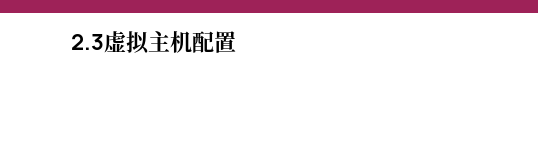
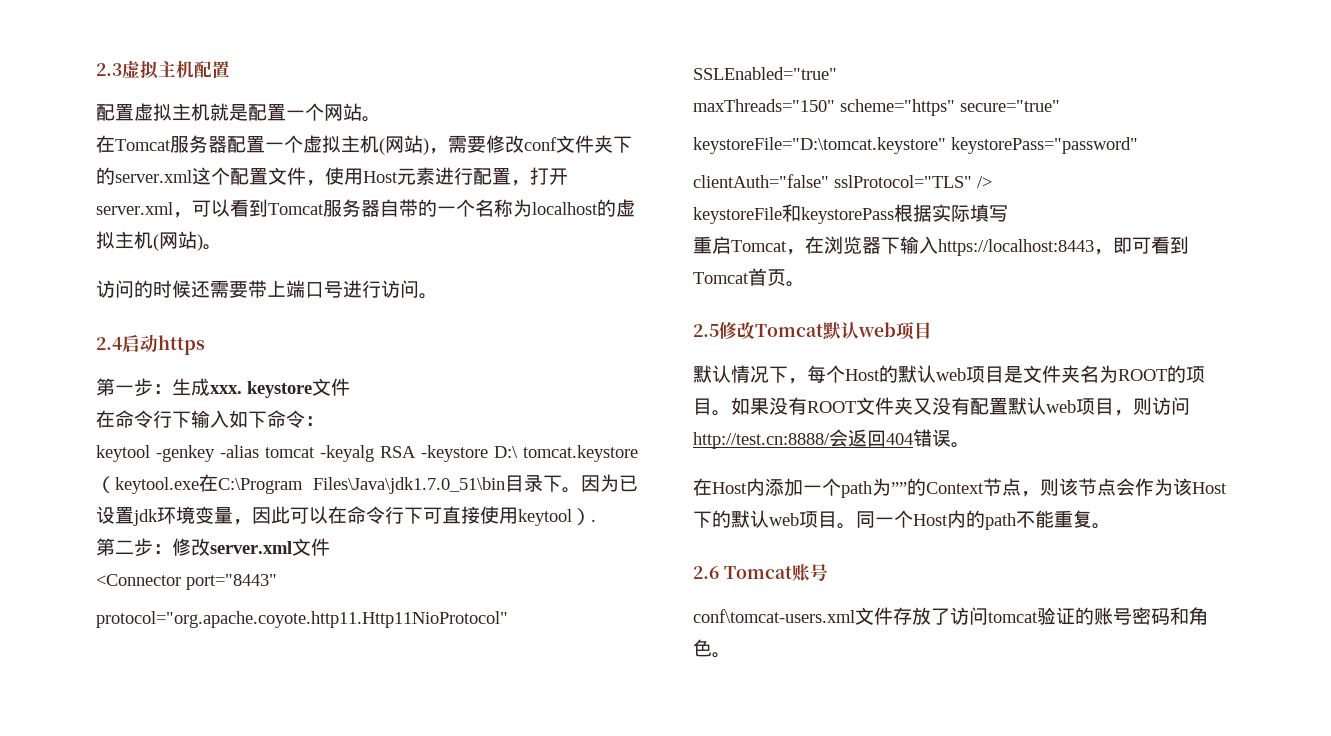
(236, 42) none -> [96,103,381,122] [96,135,632,155] [96,167,568,186] [96,199,635,218] [96,231,222,251] [96,280,438,299] [96,334,205,355] [96,378,350,398] [96,410,324,428] [96,445,638,462] [96,474,638,494] [96,506,596,526] [96,538,330,557] [96,574,277,590] [96,611,508,628] [693,67,837,80] [693,99,1060,116] [693,137,1138,154] [693,174,992,188] [693,204,1008,224] [693,236,1189,256] [693,268,805,287] [693,322,932,340] [693,365,1205,384] [693,397,1190,416] [693,429,970,449] [693,478,1227,498] [693,510,1111,530] [693,564,828,581] [693,607,1208,625] [693,639,731,658] // 配置虚拟主机就是配置一个网站。 // 在Tomcat服务器配置一个虚拟主机(网站)，需要修改conf文件夹下的server.xml这个配置文件，使用Host元素进行配置，打开server.xml，可以看到Tomcat服务器自带的一个名称为localhost的虚拟主机(网站)。 // 访问的时候还需要带上端口号进行访问。 // 2.4启动https // 第一步：生成xxx. keystore文件 // 在命令行下输入如下命令： // keytool -genkey -alias tomcat -keyalg RSA -keystore D:\ tomcat.keystore（keytool.exe在C:\Program Files\Java\jdk1.7.0_51\bin目录下。因为已设置jdk环境变量，因此可以在命令行下可直接使用keytool）. // 第二步：修改server.xml文件 // <Connector port="8443" // protocol="org.apache.coyote.http11.Http11NioProtocol" SSLEnabled="true" // maxThreads="150" scheme="https" secure="true" // keystoreFile="D:\tomcat.keystore" keystorePass="password" // clientAuth="false" sslProtocol="TLS" /> // keystoreFile和keystorePass根据实际填写 // 重启Tomcat，在浏览器下输入https://localhost:8443，即可看到Tomcat首页。 // 2.5修改Tomcat默认web项目 // 默认情况下，每个Host的默认web项目是文件夹名为ROOT的项目。如果没有ROOT文件夹又没有配置默认web项目，则访问http://test.cn:8888/会返回404错误。 // 在Host内添加一个path为””的Context节点，则该节点会作为该Host下的默认web项目。同一个Host内的path不能重复。 // 2.6 Tomcat账号 // conf\tomcat-users.xml文件存放了访问tomcat验证的账号密码和角色。

